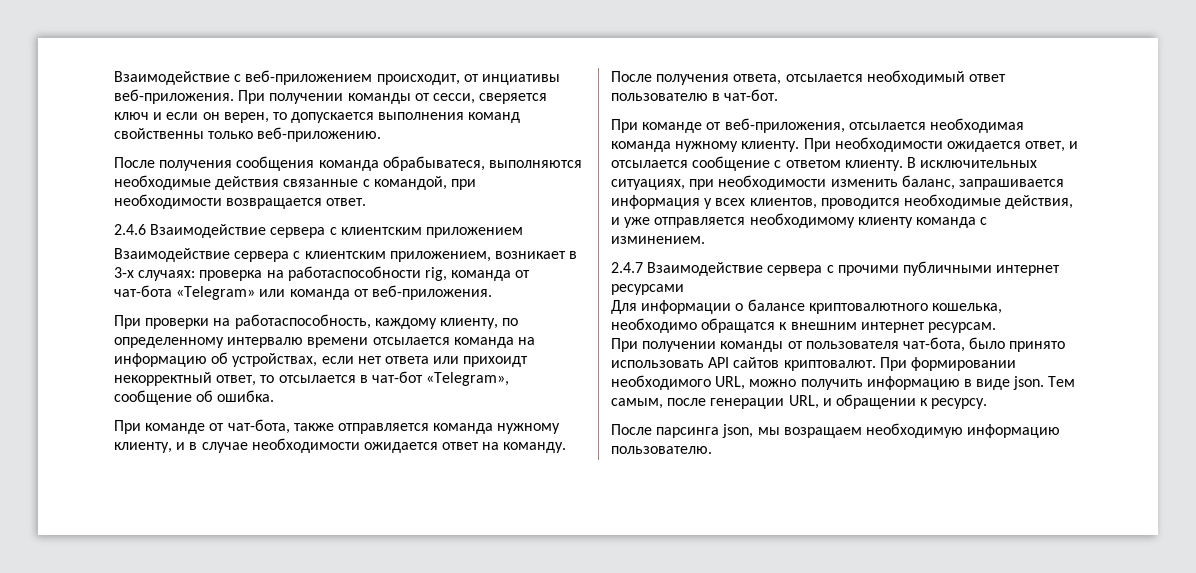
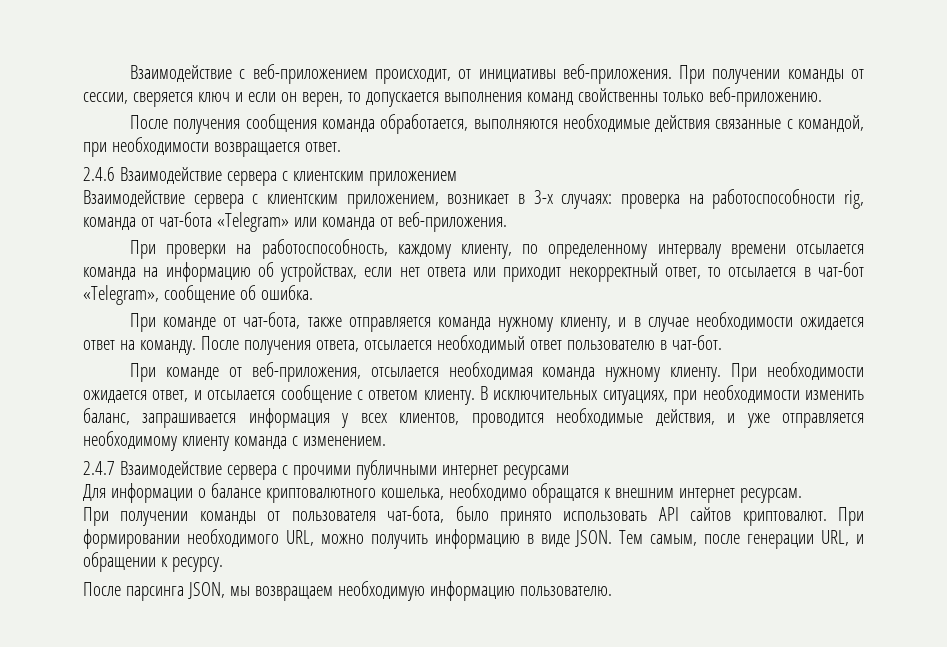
[481,74,560,85] инциативы -> [478,69,556,82] инициативы
[432,93,475,104] сесси, -> [83,92,128,104] сессии,
[382,156,485,171] обрабыватеся, -> [380,114,469,134] обработается,
[287,266,421,281] работаспособности -> [712,189,836,209] работоспособности
[234,314,371,329] работаспособность, -> [261,239,388,259] работоспособность,
[227,337,304,348] интервалю -> [657,244,721,259] интервалу
[463,356,529,367] прихоидт -> [503,267,562,282] приходит
[611,236,705,244] изминением. -> [302,436,386,446] изменением.
[1013,376,1045,390] json. -> [575,530,613,547] JSON.
[722,424,862,438] json, мы возращаем -> [187,582,333,601] JSON, мы возвращаем

